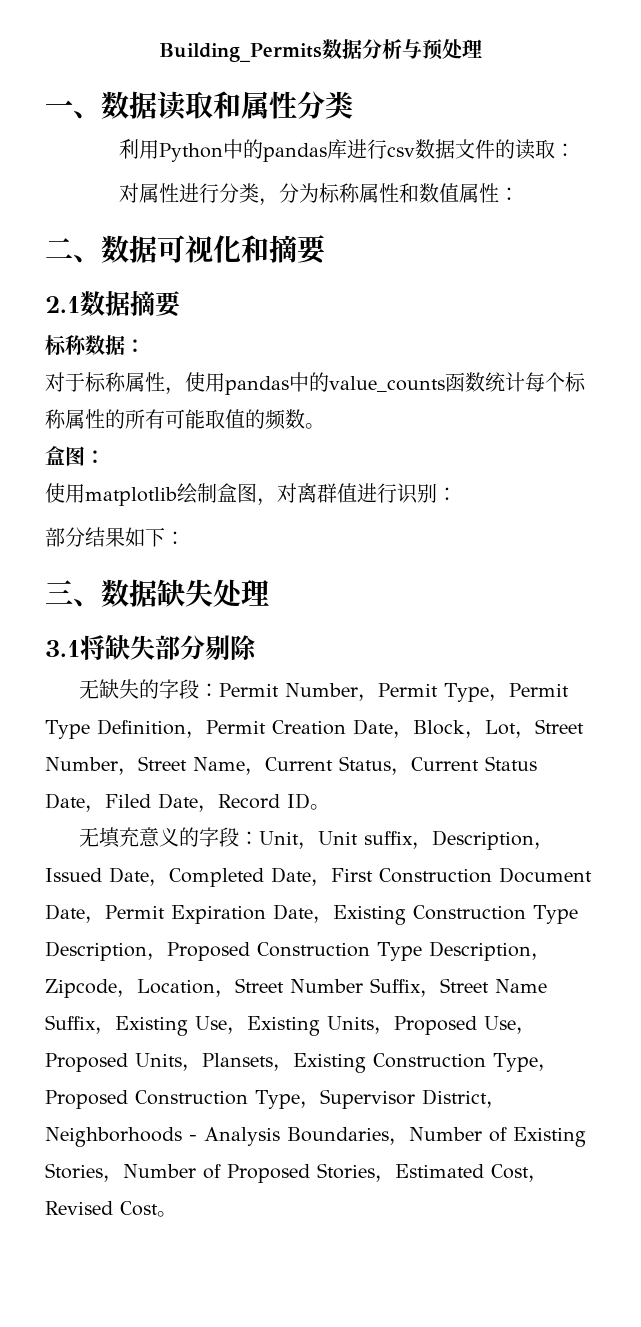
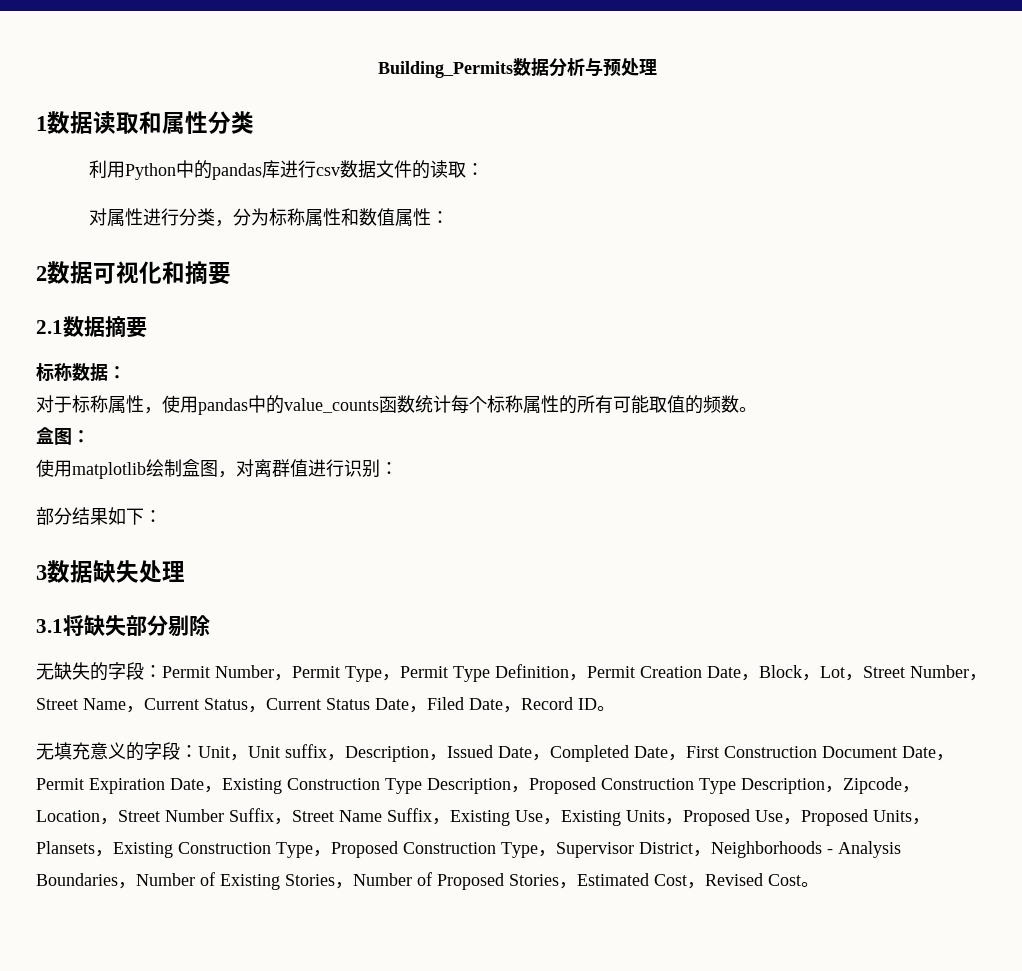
[45,100,101,119] 一、 -> [36,116,47,131] 1
[45,238,101,263] 二、 -> [36,266,47,281] 2
[45,580,101,607] 三、 -> [36,565,47,580] 3

